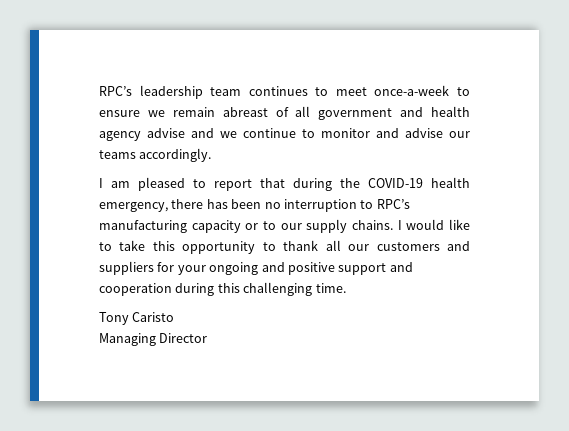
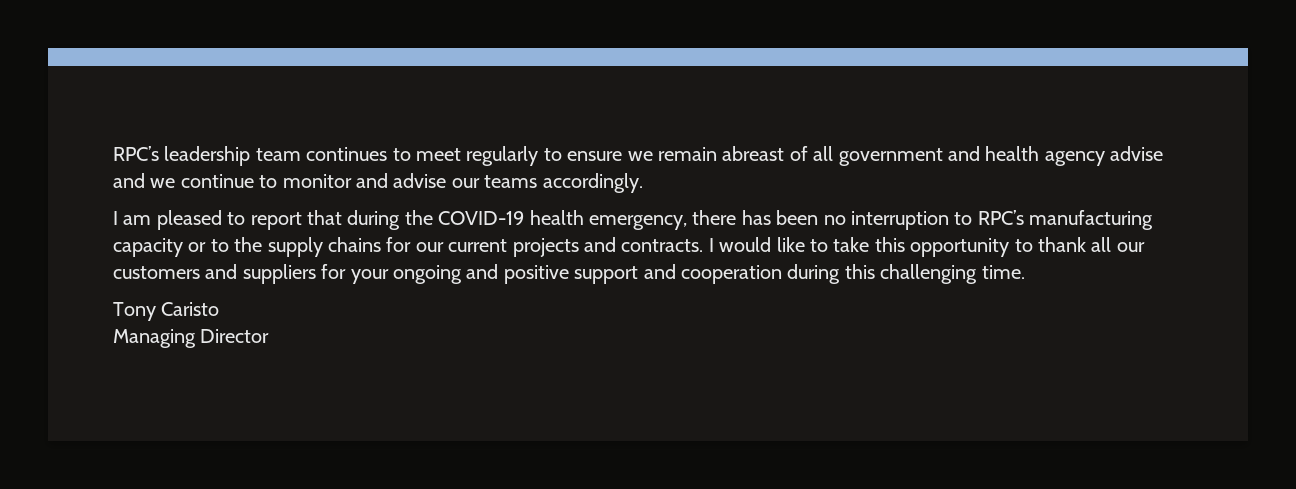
[374,85,450,96] once-a-week -> [466,146,539,166] regularly
[280,219,393,233] our supply chains. -> [234,237,704,257] the supply chains for our current projects and contracts.

